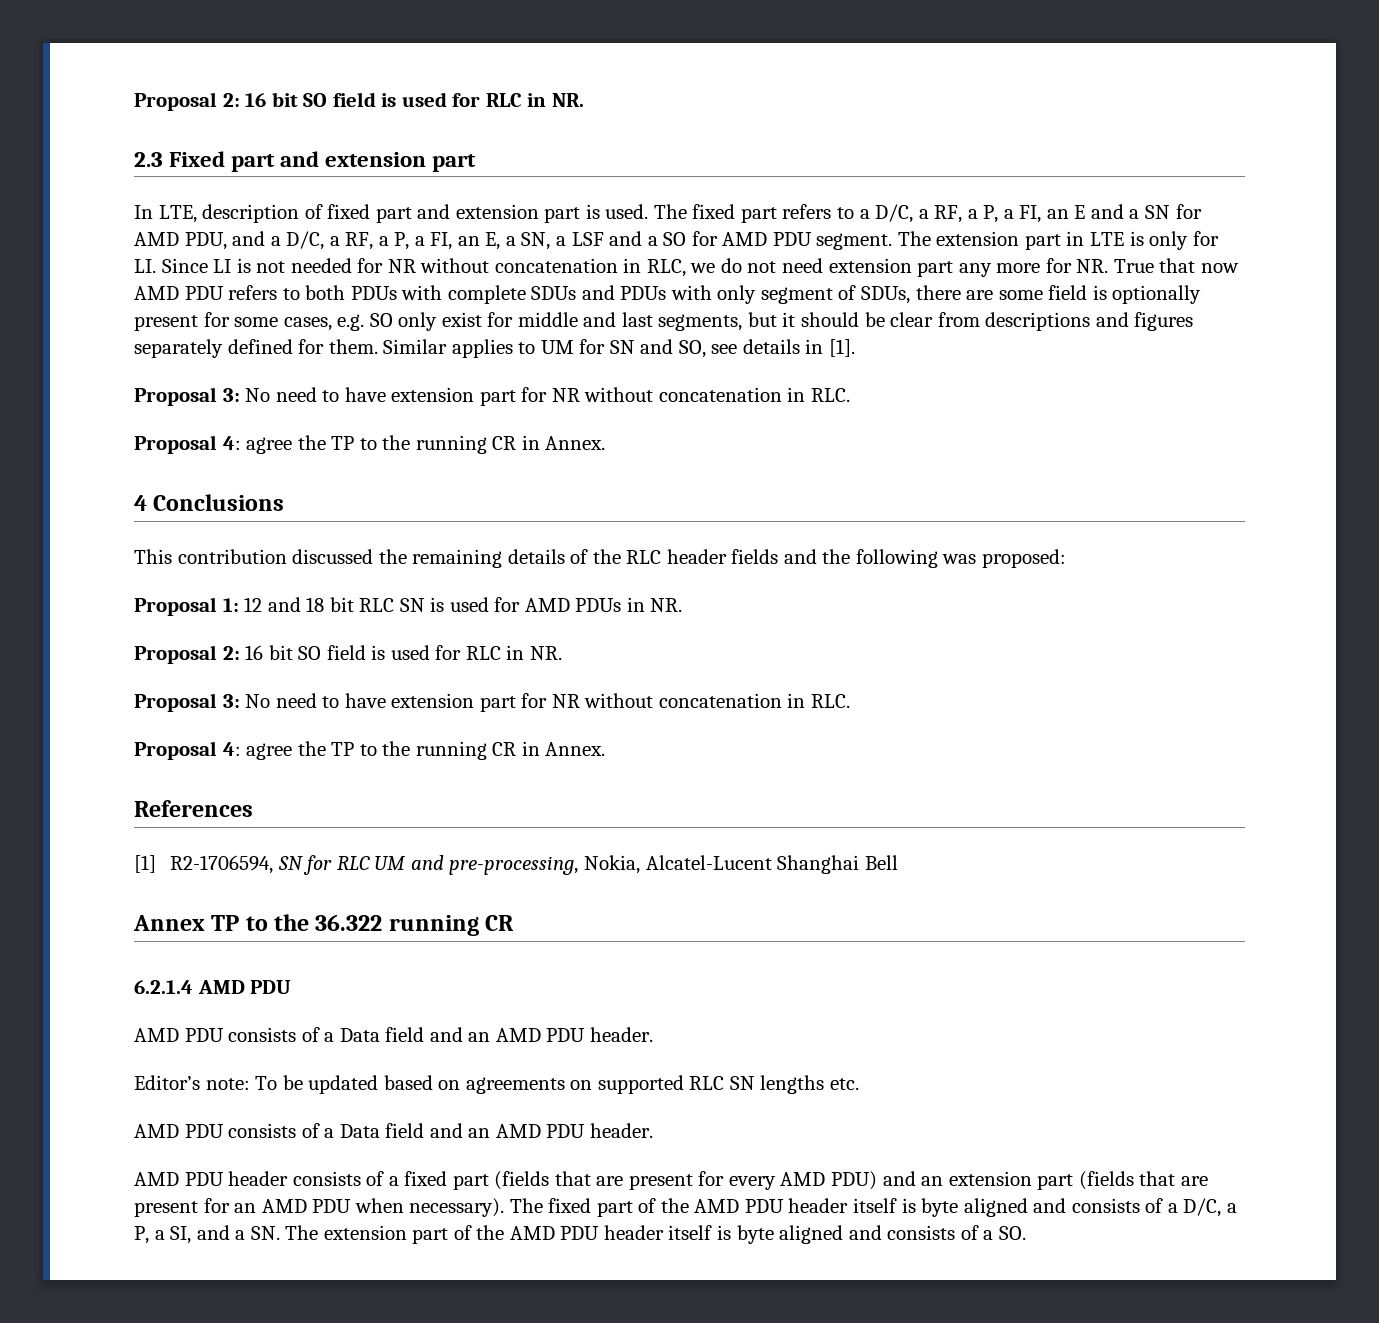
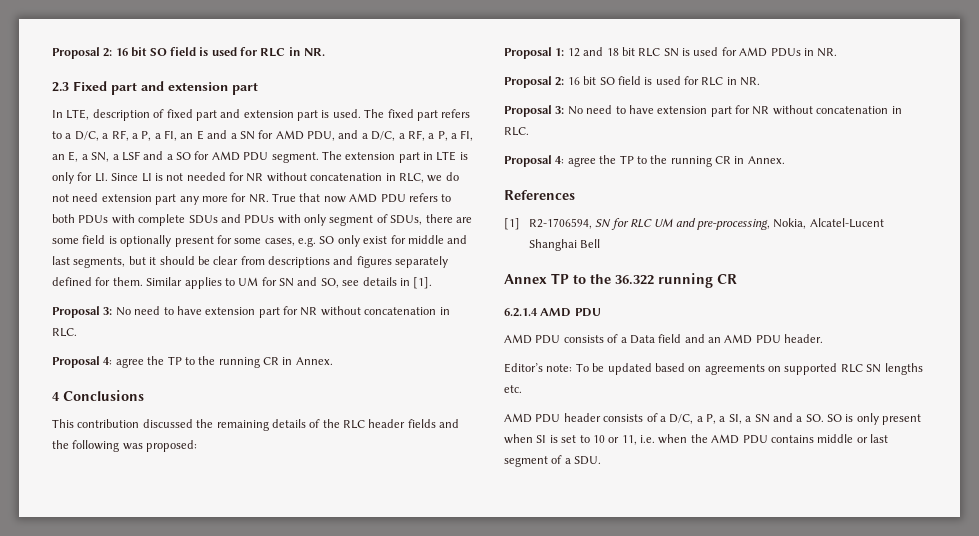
[134,1123,653,1138] // AMD PDU consists of a Data field and an AMD PDU header. -> (522, 389) none
[404,1171,1208,1190] [134,1198,1178,1217] fixed part (fields that are present for every AMD PDU) and an extension part (fields that are present for an AMD PDU when necessary). The fixed part of the AMD PDU header itself is byte aligned and consists of a -> (666, 419) none
[196,1225,1026,1244] and a SN. The extension part of the AMD PDU header itself is byte aligned and consists of a SO. -> [745,413,922,425] [504,434,888,445] [504,455,602,467] a SN and a SO. SO is only present when SI is set to 10 or 11, i.e. when the AMD PDU contains middle or last segment of a SDU.

